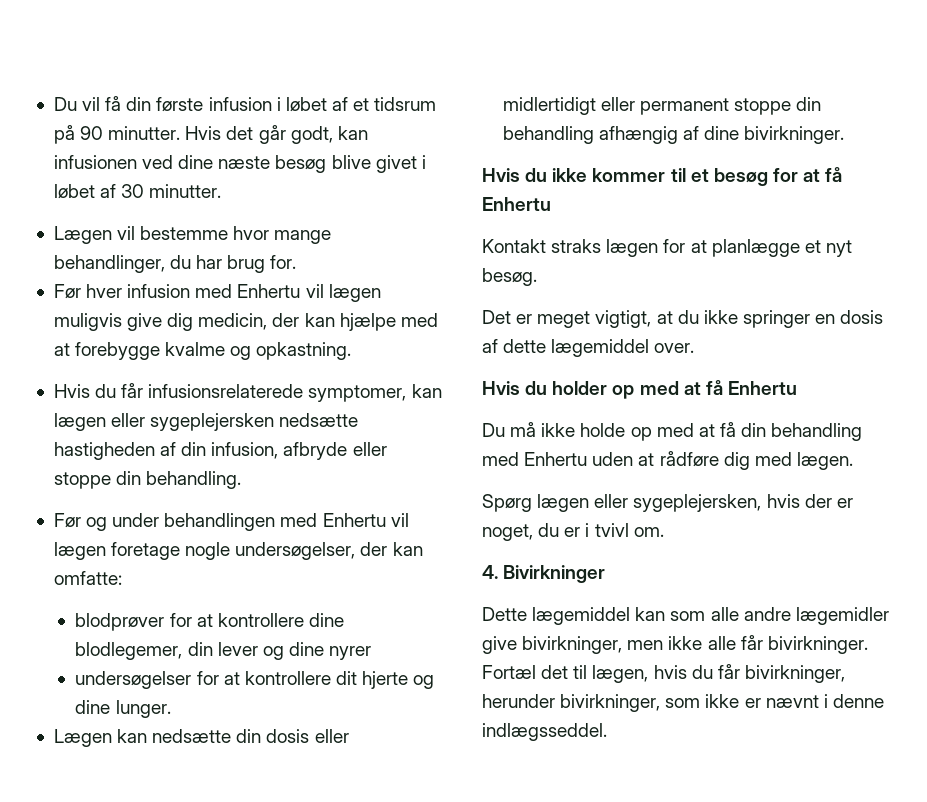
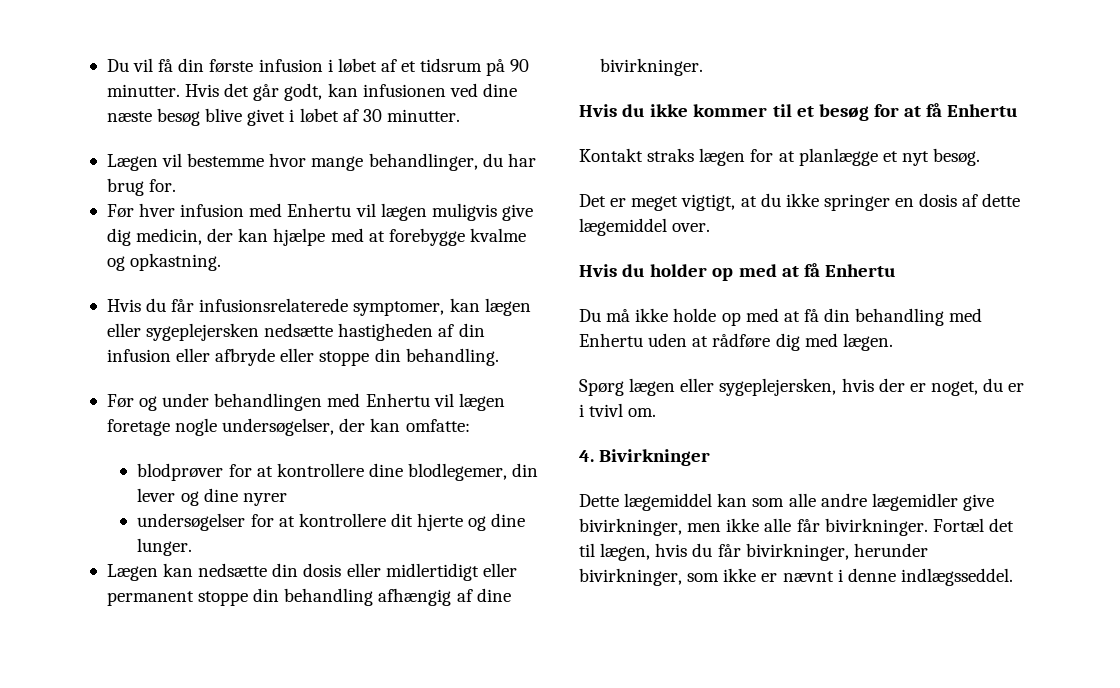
[211,442,279,459] infusion, -> [106,348,211,362] infusion eller

